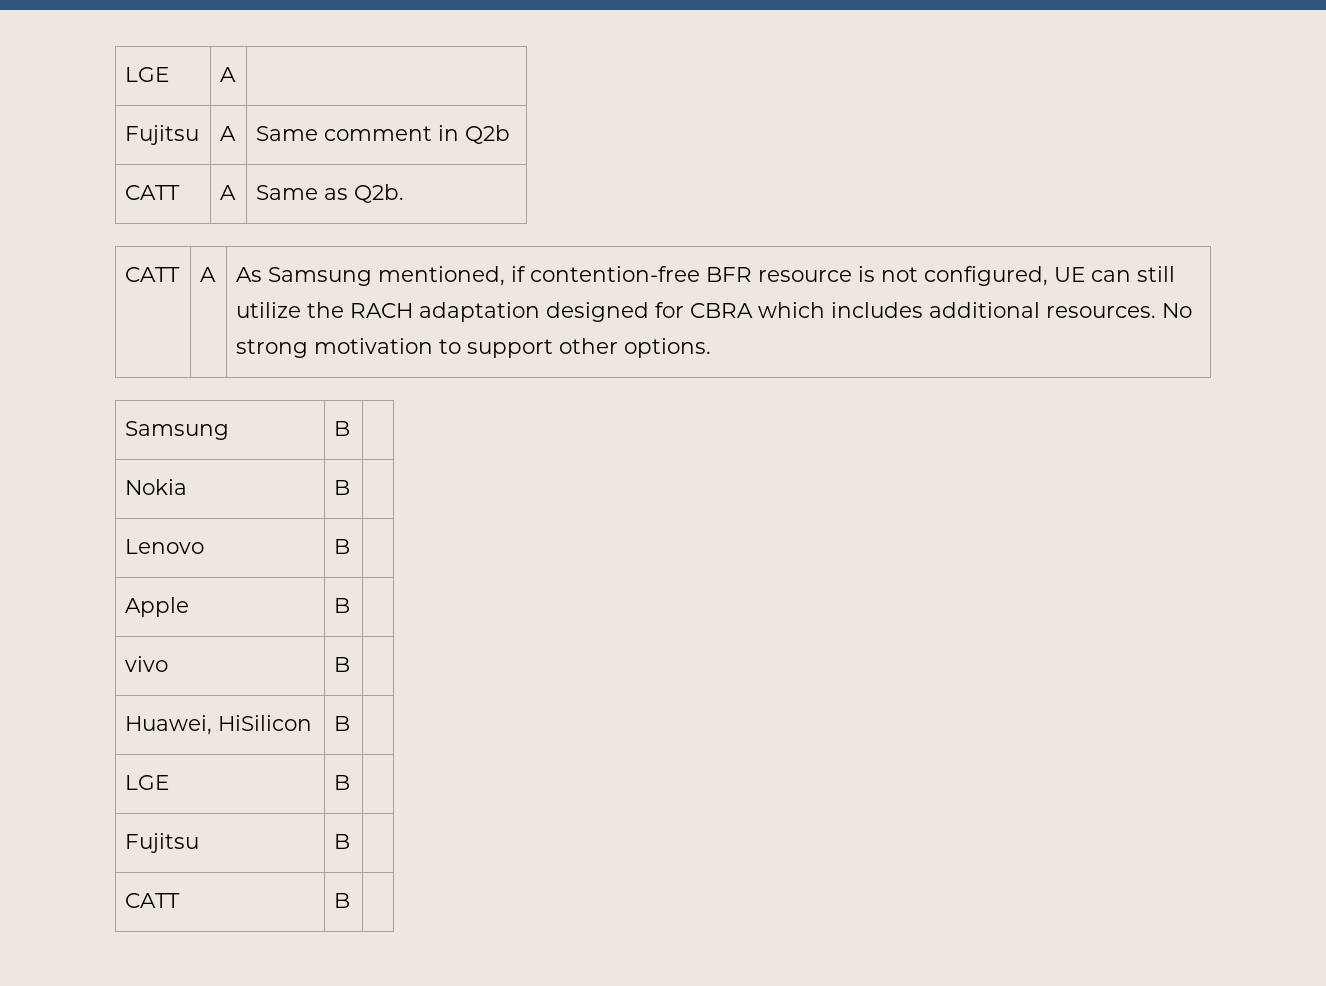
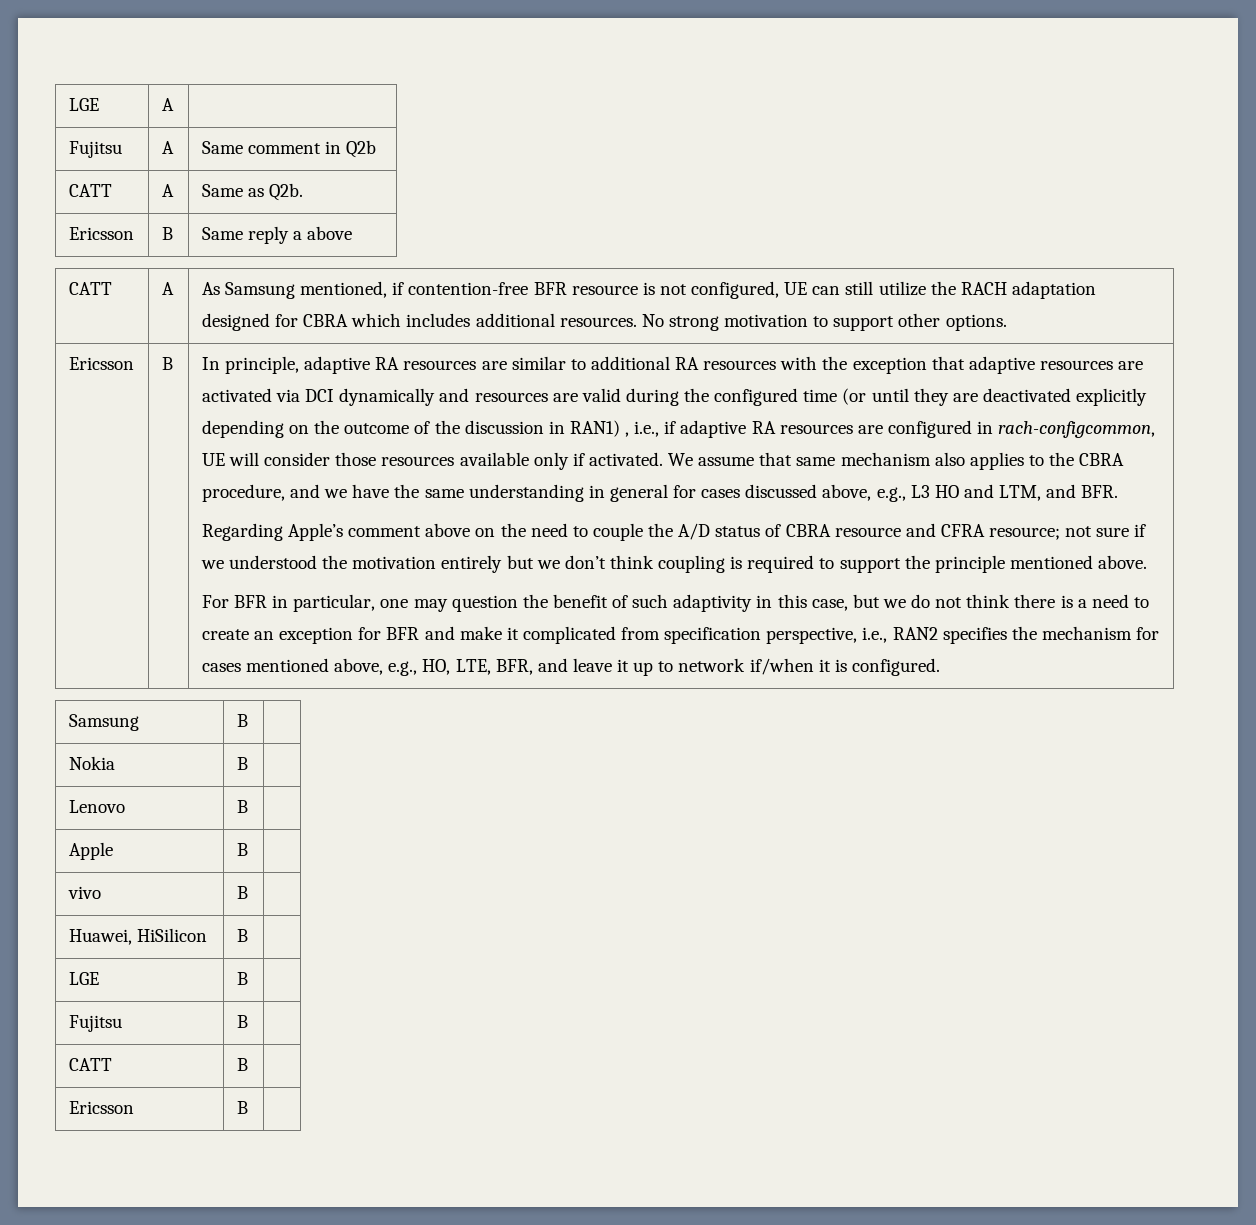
(405, 193) none -> [68,227,134,240] [161,227,173,240] [201,226,353,244] // Ericsson | B | Same reply a above
(712, 348) none -> [68,357,134,370] [161,357,173,370] [201,356,1144,374] [201,388,1148,406] [201,420,1156,438] [201,452,1125,470] [201,484,1119,502] [201,523,1147,541] [200,555,1148,573] [201,594,1149,612] [201,626,1160,644] [201,658,940,676] // Ericsson | B | In principle, adaptive RA resources are similar to additional RA resources with the exception that adaptive resources are activated via DCI dynamically and resources are valid during the configured time (or until they are deactivated explicitly depending on the outcome of the discussion in RAN1) , i.e., if adaptive RA resources are configured in rach-configcommon, UE will consider those resources available only if activated. We assume that same mechanism also applies to the CBRA procedure, and we have the same understanding in general for cases discussed above, e.g., L3 HO and LTM, and BFR. // Regarding Apple’s comment above on the need to couple the A/D status of CBRA resource and CFRA resource; not sure if we understood the motivation entirely but we don’t think coupling is required to support the principle mentioned above. // For BFR in particular, one may question the benefit of such adaptivity in this case, but we do not think there is a need to create an exception for BFR and make it complicated from specification perspective, i.e., RAN2 specifies the mechanism for cases mentioned above, e.g., HO, LTE, BFR, and leave it up to network if/when it is configured.
(351, 900) none -> [68,1101,134,1114] [236,1101,248,1114] // Ericsson | B |

